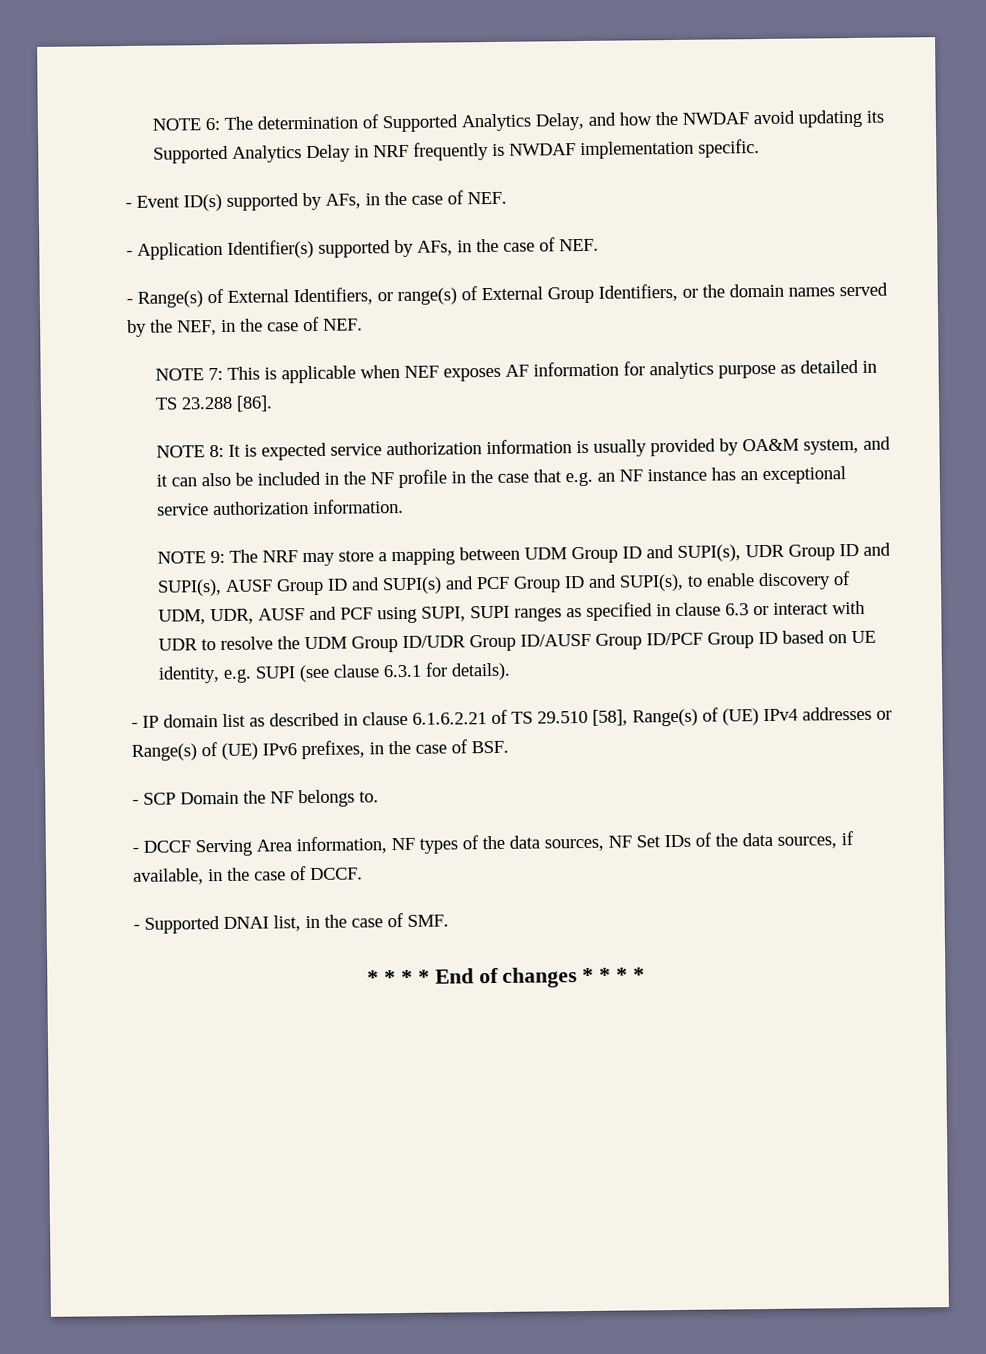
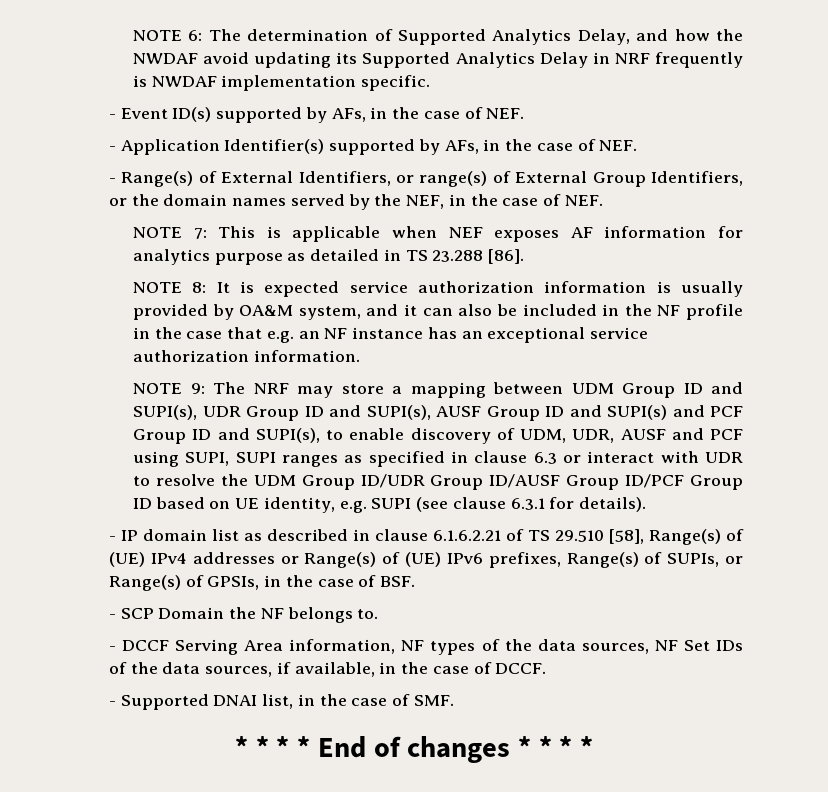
(366, 750) none -> [566,552,743,568] [109,575,260,591] Range(s) of SUPIs, or Range(s) of GPSIs,

